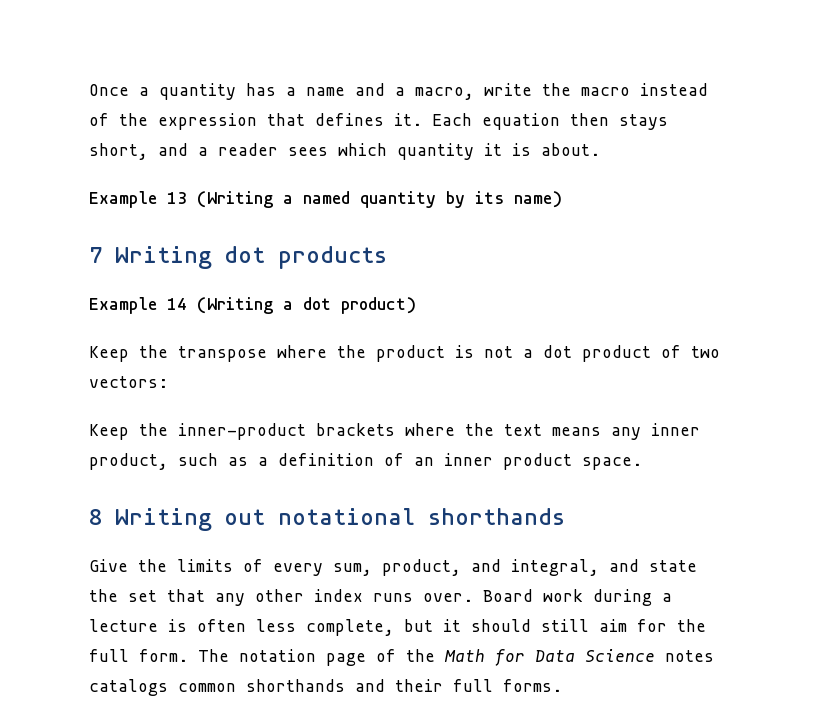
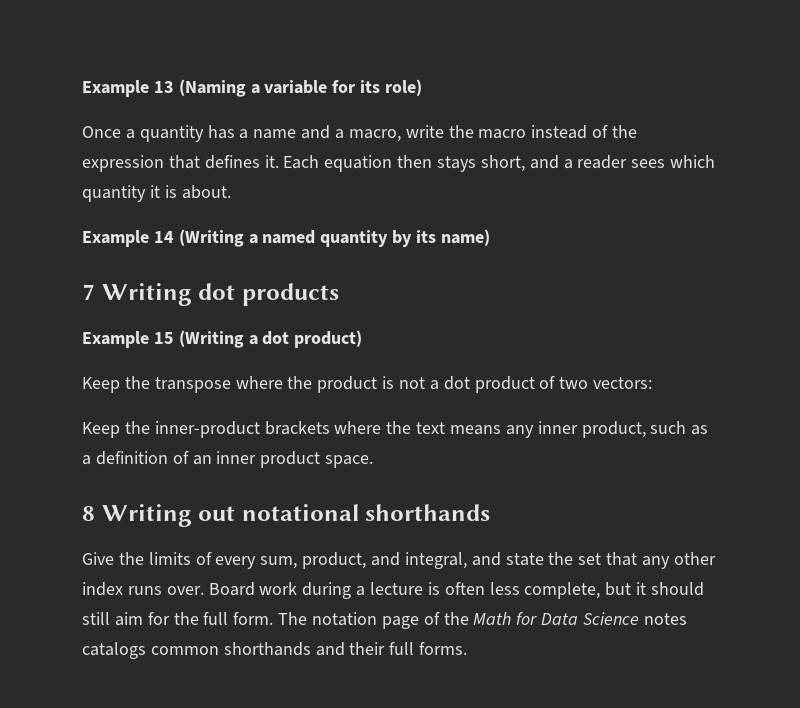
(89, 90) none -> [82,79,423,97] Example 13 (Naming a variable for its role) //
[167,192,187,204] 13 -> [153,231,174,243] 14
[167,298,187,310] 14 -> [153,332,174,344] 15

